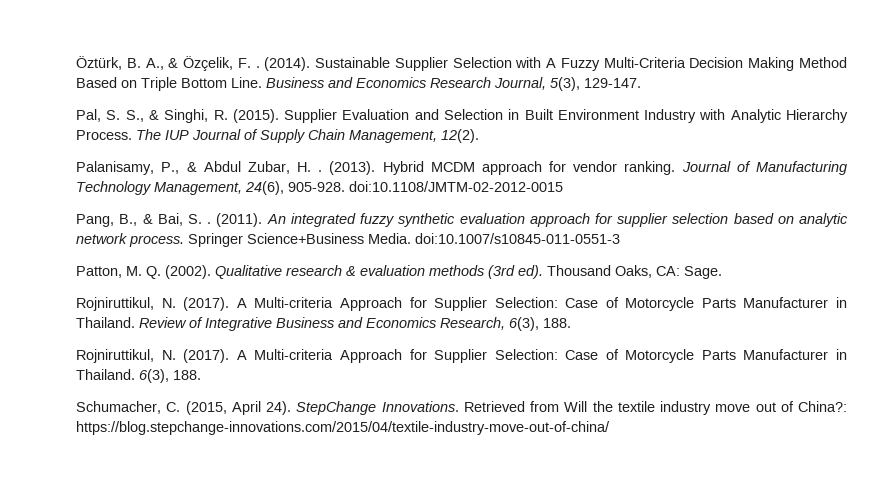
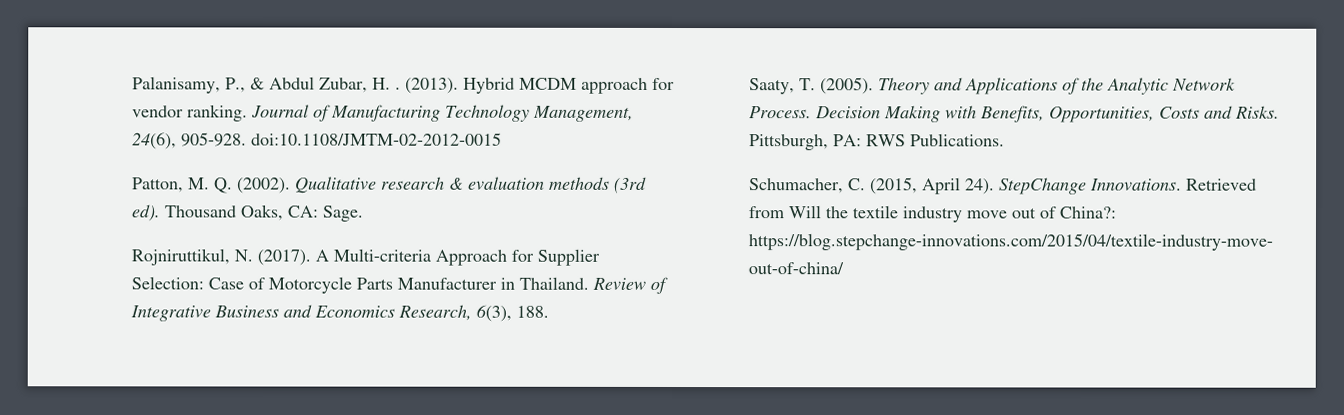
[76,56,847,71] [76,77,642,91] [76,109,848,123] [76,129,480,143] Öztürk, B. A., & Özçelik, F. . (2014). Sustainable Supplier Selection with A Fuzzy Multi-Criteria Decision Making Method Based on Triple Bottom Line. Business and Economics Research Journal, 5(3), 129-147. // Pal, S. S., & Singhi, R. (2015). Supplier Evaluation and Selection in Built Environment Industry with Analytic Hierarchy Process. The IUP Journal of Supply Chain Management, 12(2). // -> (131, 85) none
[76,213,848,227] [76,233,621,247] // Pang, B., & Bai, S. . (2011). An integrated fuzzy synthetic evaluation approach for supplier selection based on analytic network process. Springer Science+Business Media. doi:10.1007/s10845-011-0551-3 -> (502, 139) none
[76,349,847,363] [76,369,202,383] Rojniruttikul, N. (2017). A Multi-criteria Approach for Supplier Selection: Case of Motorcycle Parts Manufacturer in Thailand. 6(3), 188. -> [748,77,1236,95] [748,105,1280,123] [748,133,1005,151] Saaty, T. (2005). Theory and Applications of the Analytic Network Process. Decision Making with Benefits, Opportunities, Costs and Risks. Pittsburgh, PA: RWS Publications.

